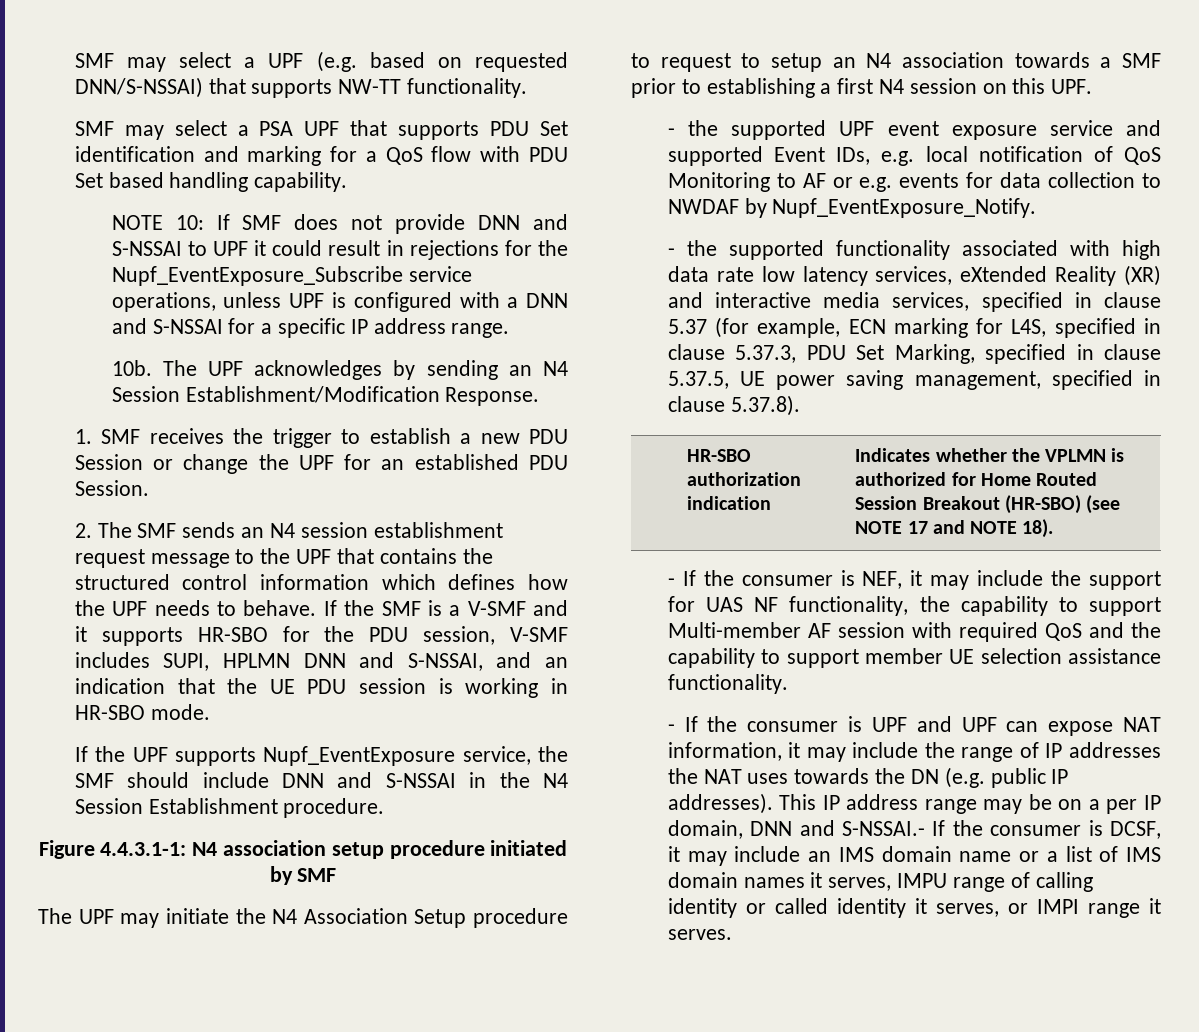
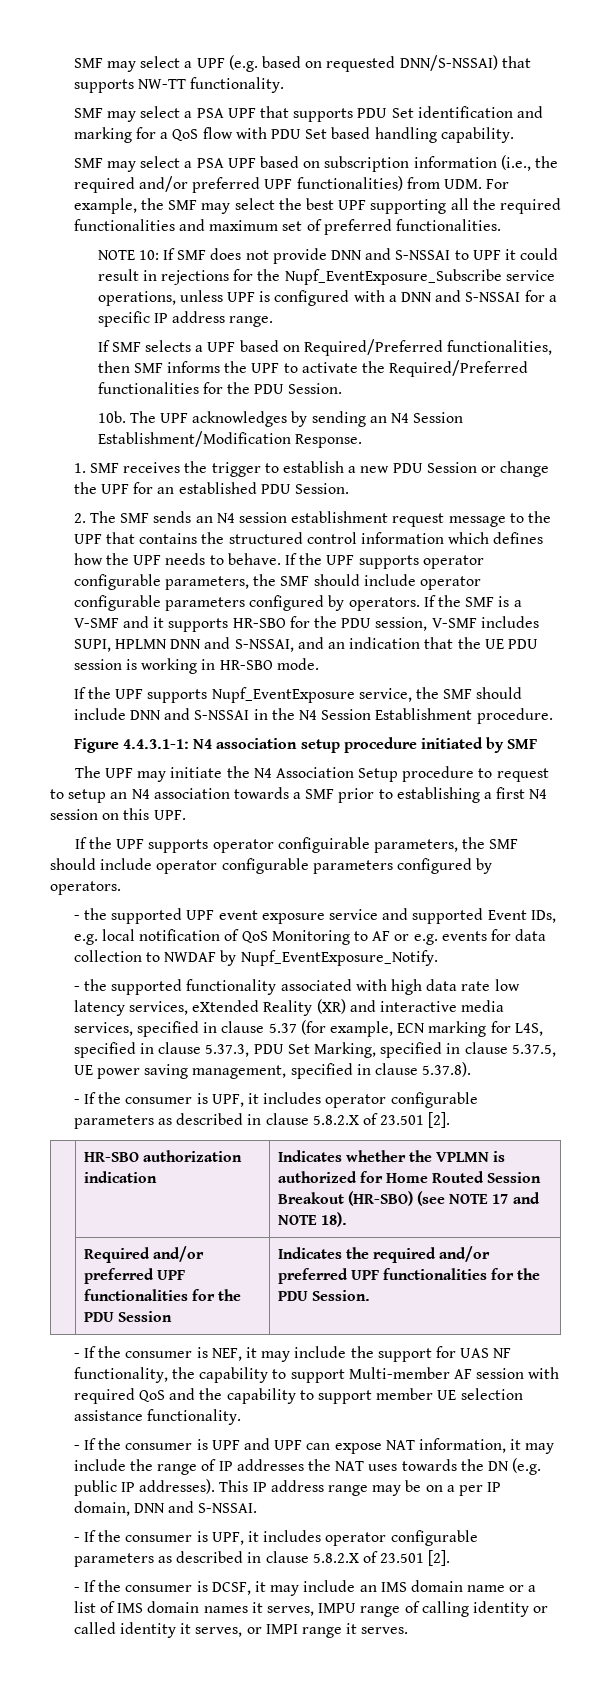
(348, 182) none -> [73,155,558,172] [73,176,510,193] [73,198,561,214] [73,219,501,235] // SMF may select a PSA UPF based on subscription information (i.e., the required and/or preferred UPF functionalities) from UDM. For example, the SMF may select the best UPF supporting all the required functionalities and maximum set of preferred functionalities.
(510, 330) none -> [97,339,553,356] [97,360,529,377] [97,382,343,394] // If SMF selects a UPF based on Required/Preferred functionalities, then SMF informs the UPF to activate the Required/Preferred functionalities for the PDU Session.
(375, 608) none -> [326,555,484,569] [73,574,481,590] [73,595,461,611] UPF supports operator configurable parameters, the SMF should include operator configurable parameters configured by operators. If the
(1093, 86) none -> [74,837,519,853] [50,858,493,874] [50,881,121,895] // If the UPF supports operator configuirable parameters, the SMF should include operator configurable parameters configured by operators.
(800, 405) none -> [73,1092,478,1108] [73,1112,451,1129] // - If the consumer is UPF, it includes operator configurable parameters as described in clause 5.8.2.X of 23.501 [2].
(1054, 528) none -> [83,1246,204,1263] [83,1268,185,1284] [83,1289,242,1301] [83,1311,172,1322] [277,1246,491,1263] [277,1268,541,1284] [277,1290,370,1301] // | Required and/or preferred UPF functionalities for the PDU Session | Indicates the required and/or preferred UPF functionalities for the PDU Session.
[842,821,926,836] S-NSSAI.- -> [198,1503,258,1513] [73,1530,478,1546] [73,1550,451,1567] [73,1587,80,1592] S-NSSAI. // - If the consumer is UPF, it includes operator configurable parameters as described in clause 5.8.2.X of 23.501 [2]. // -

